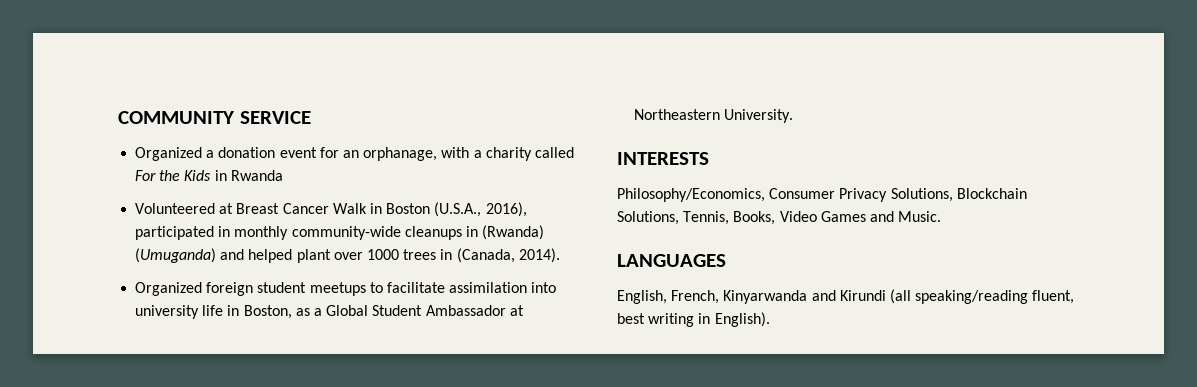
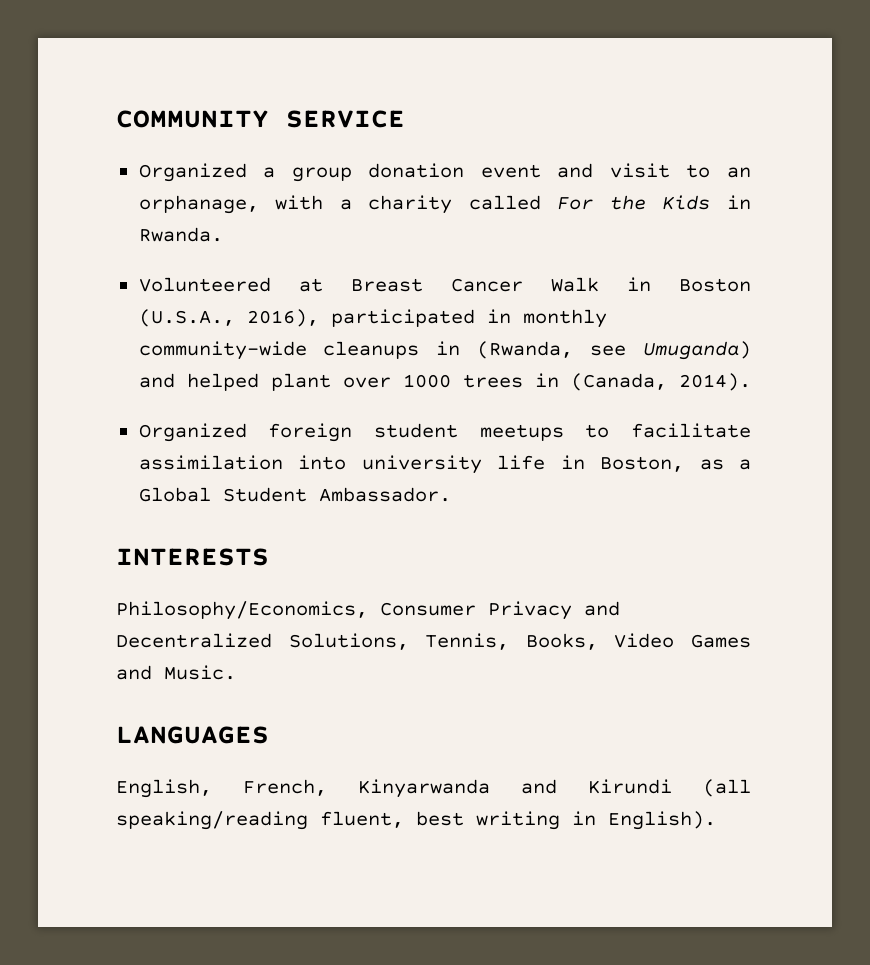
(215, 154) none -> [291,167,352,182] group
[319,147,339,158] for -> [557,163,711,178] and visit to
[230,170,283,181] Rwanda -> [138,227,223,242] Rwanda.
[482,225,545,240] [135,248,217,263] (Rwanda) (Umuganda) -> [477,341,751,360] (Rwanda, see Umuganda)
[425,305,524,316] [634,109,794,123] Ambassador at Northeastern University. -> [318,487,451,502] Ambassador.
[890,188,1027,202] Solutions, Blockchain -> [584,601,620,616] [116,633,272,648] and Decentralized

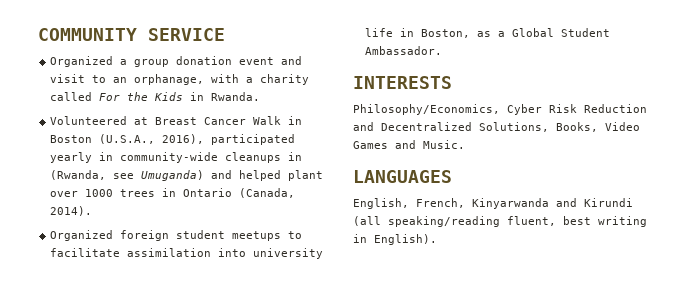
[486,309,607,328] in monthly -> [50,152,114,163] yearly in
(559, 380) none -> [183,188,233,197] Ontario
[380,601,572,620] Consumer Privacy -> [507,104,647,115] Cyber Risk Reduction
[425,633,510,650] Tennis, -> (549, 127) none

